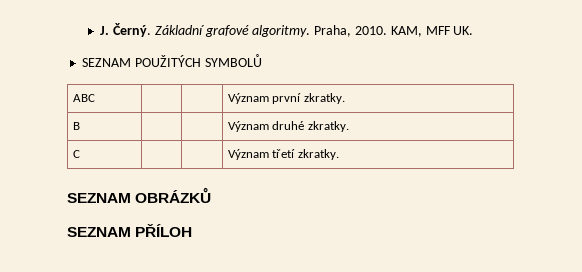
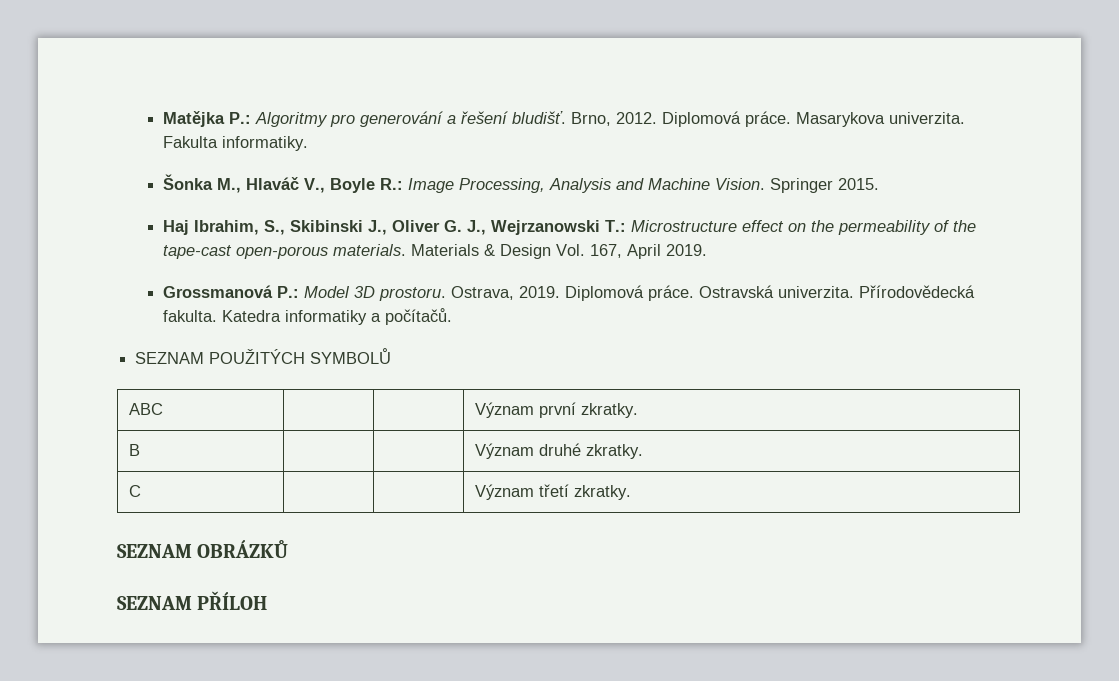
[100,23,474,37] J. Černý. Základní grafové algoritmy. Praha, 2010. KAM, MFF UK. -> [163,111,966,127] [163,136,309,151] [163,174,880,193] [163,220,977,235] [163,244,708,259] [163,285,976,301] [163,308,453,325] Matějka P.: Algoritmy pro generování a řešení bludišť. Brno, 2012. Diplomová práce. Masarykova univerzita. Fakulta informatiky. // Šonka M., Hlaváč V., Boyle R.: Image Processing, Analysis and Machine Vision. Springer 2015. // Haj Ibrahim, S., Skibinski J., Oliver G. J., Wejrzanowski T.: Microstructure effect on the permeability of the tape-cast open-porous materials. Materials & Design Vol. 167, April 2019. // Grossmanová P.: Model 3D prostoru. Ostrava, 2019. Diplomová práce. Ostravská univerzita. Přírodovědecká fakulta. Katedra informatiky a počítačů.

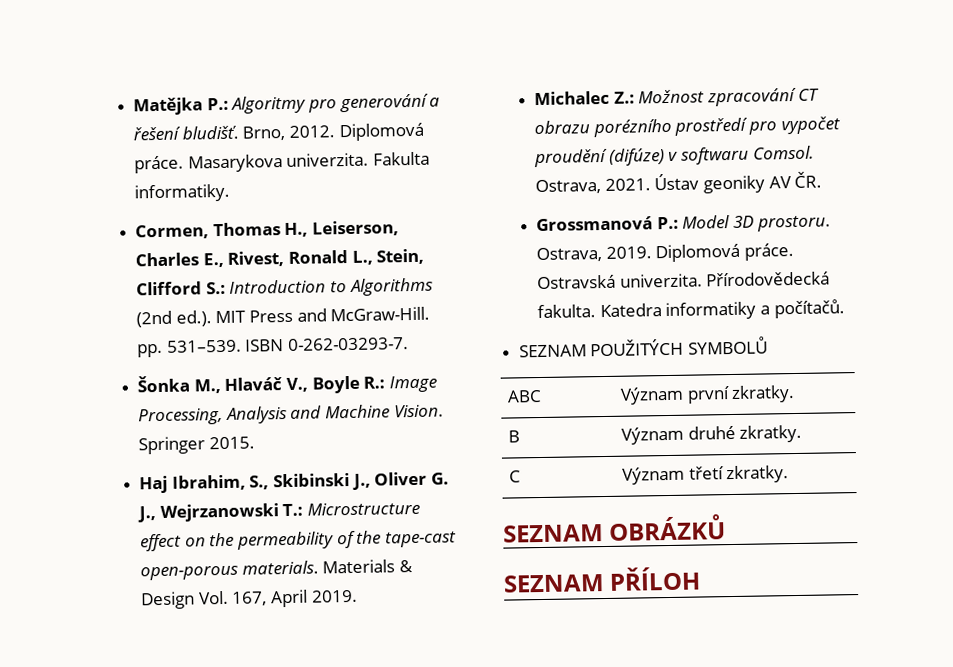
(309, 143) none -> [135,220,400,240] [135,248,425,268] [136,277,433,296] [136,306,431,328] [137,337,410,358] // Cormen, Thomas H., Leiserson, Charles E., Rivest, Ronald L., Stein, Clifford S.: Introduction to Algorithms (2nd ed.). MIT Press and McGraw-Hill. pp. 531–539. ISBN 0-262-03293-7.
(708, 250) none -> [534,87,819,107] [534,116,841,138] [534,145,814,168] [535,171,823,195] // Michalec Z.: Možnost zpracování CT obrazu porézního prostředí pro vypočet proudění (difúze) v softwaru Comsol. Ostrava, 2021. Ústav geoniky AV ČR.

